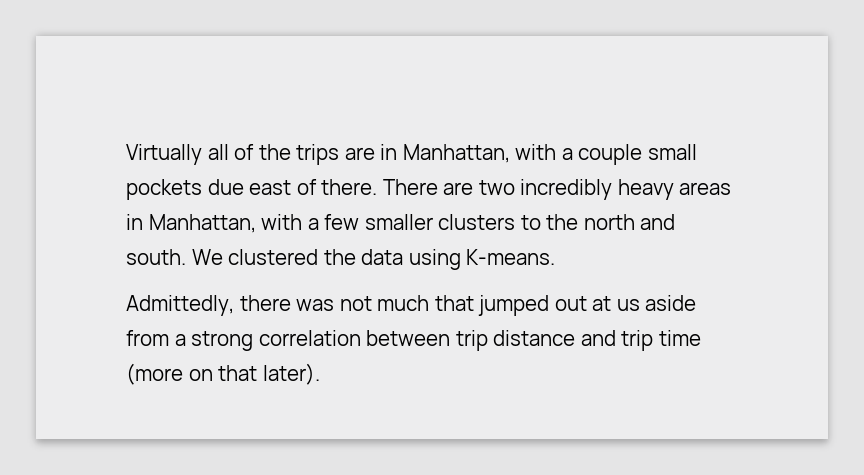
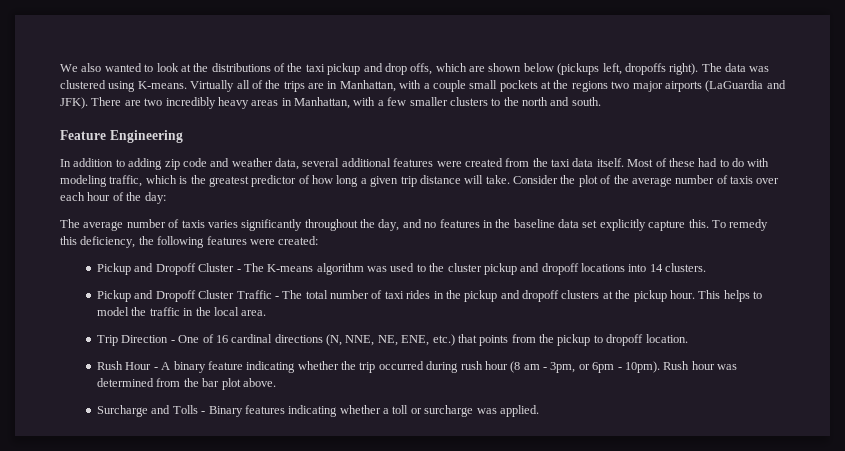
(126, 154) none -> [60,63,770,75] [60,80,187,92] We also wanted to look at the distributions of the taxi pickup and drop offs, which are shown below (pickups left, dropoffs right). The data was clustered using K-means.
[207,179,378,195] due east of there. -> [541,80,786,92] [60,97,88,109] at the regions two major airports (LaGuardia and JFK).
[191,249,556,270] [126,295,697,316] [126,330,701,351] [126,363,320,385] We clustered the data using K-means. // Admittedly, there was not much that jumped out at us aside from a strong correlation between trip distance and trip time (more on that later). -> [60,130,183,143] [60,158,770,170] [60,175,780,187] [60,192,166,204] [60,219,769,231] [60,236,319,248] [97,263,707,275] [97,290,763,302] [97,307,267,316] [97,334,688,346] [97,361,738,373] [97,378,276,390] [97,405,539,417] // Feature Engineering // In addition to adding zip code and weather data, several additional features were created from the taxi data itself. Most of these had to do with modeling traffic, which is the greatest predictor of how long a given trip distance will take. Consider the plot of the average number of taxis over each hour of the day: // The average number of taxis varies significantly throughout the day, and no features in the baseline data set explicitly capture this. To remedy this deficiency, the following features were created: // Pickup and Dropoff Cluster - The K-means algorithm was used to the cluster pickup and dropoff locations into 14 clusters. // Pickup and Dropoff Cluster Traffic - The total number of taxi rides in the pickup and dropoff clusters at the pickup hour. This helps to model the traffic in the local area. // Trip Direction - One of 16 cardinal directions (N, NNE, NE, ENE, etc.) that points from the pickup to dropoff location. // Rush Hour - A binary feature indicating whether the trip occurred during rush hour (8 am - 3pm, or 6pm - 10pm). Rush hour was determined from the bar plot above. // Surcharge and Tolls - Binary features indicating whether a toll or surcharge was applied.

